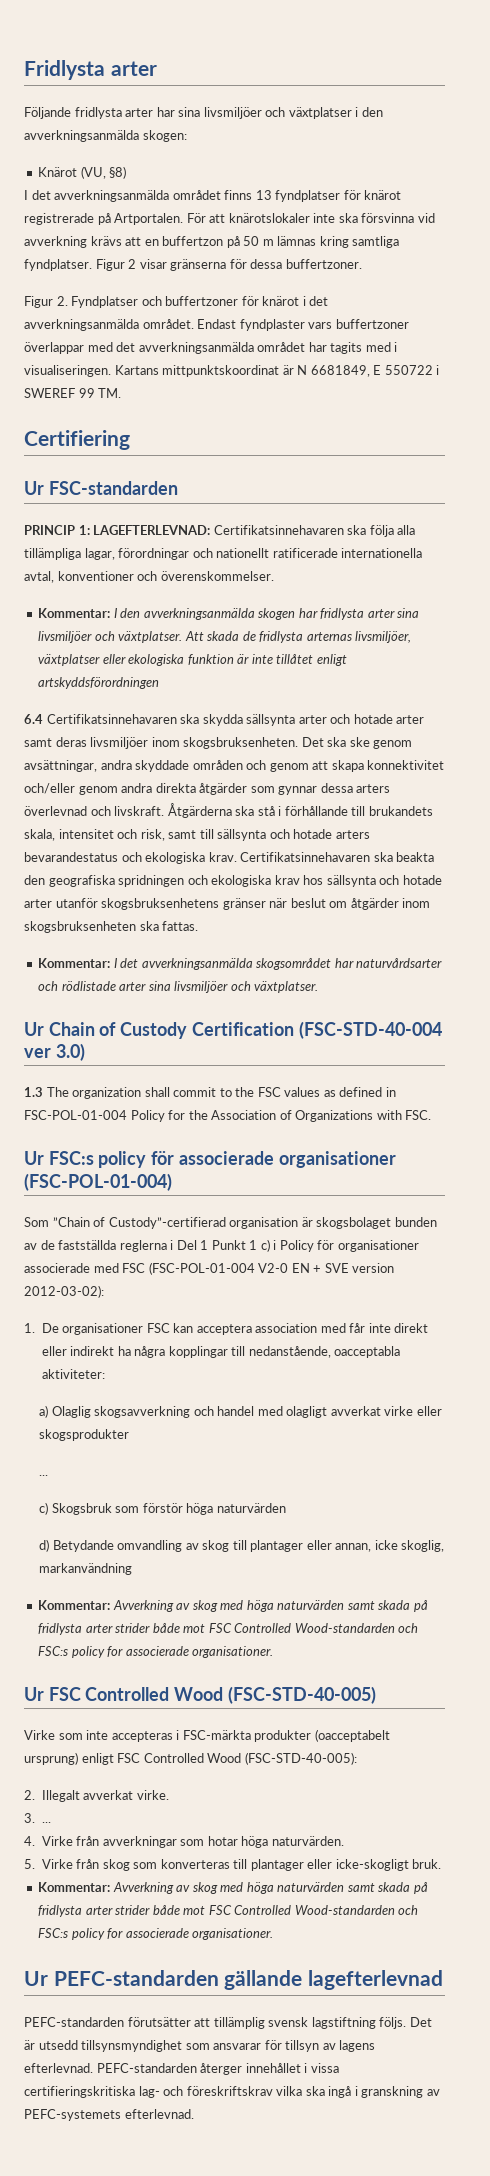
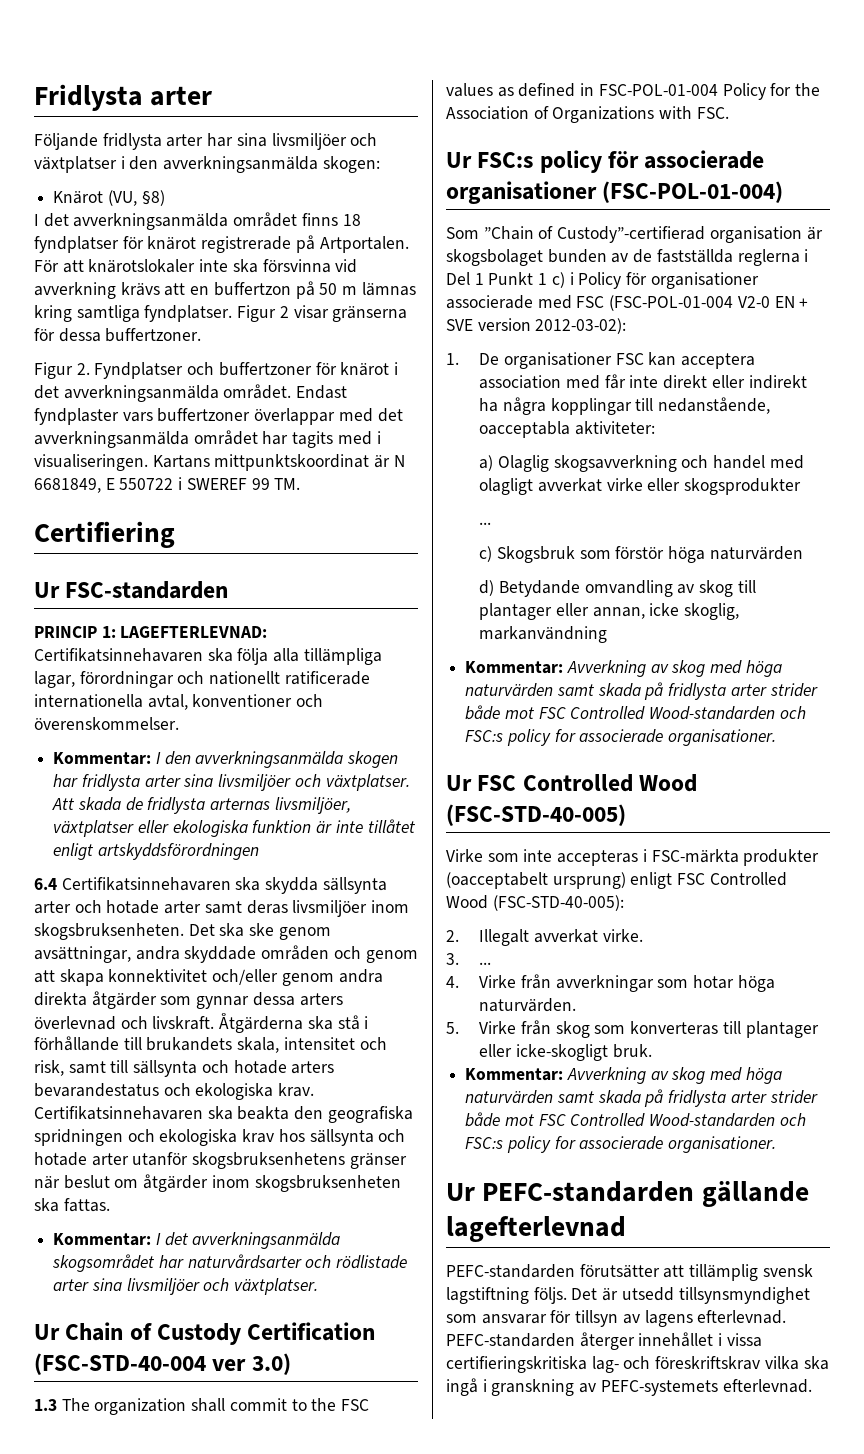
[255,190,272,200] 13 -> [342,214,361,226] 18

